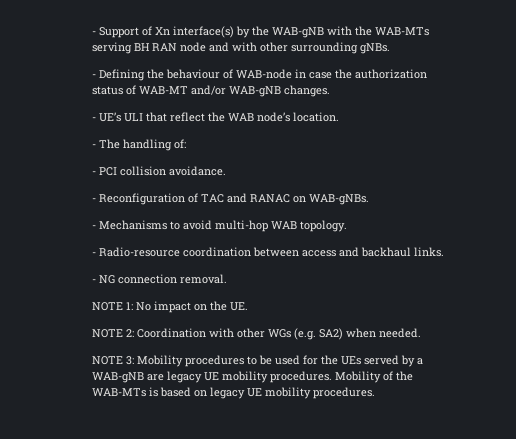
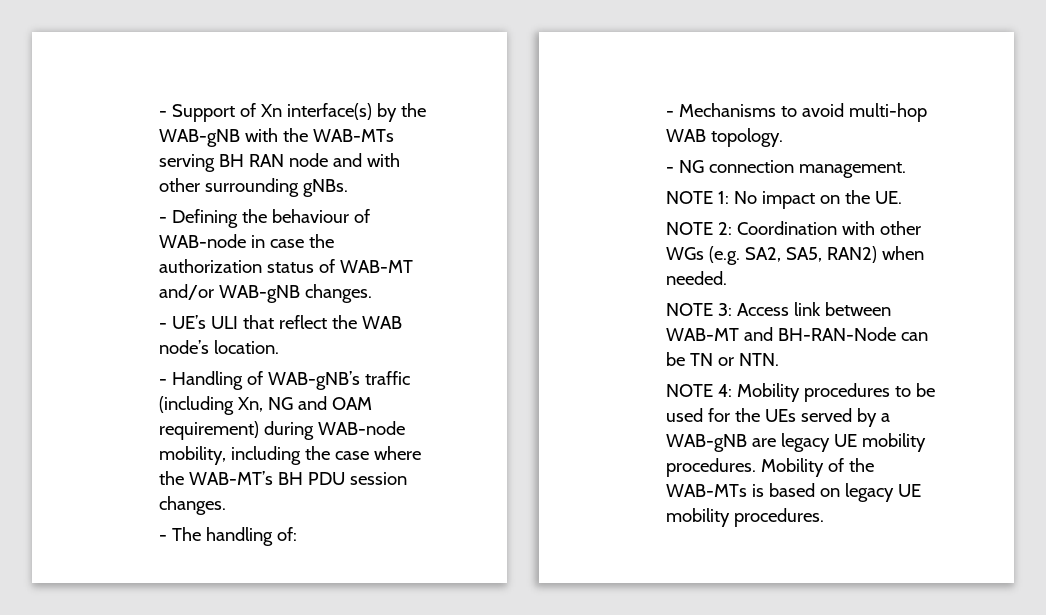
[98,139,186,151] [91,166,226,176] [91,193,369,205] The handling of: // - PCI collision avoidance. // - Reconfiguration of TAC and RANAC on WAB-gNBs. -> [172,371,411,390] [159,396,373,415] [159,421,406,440] [159,446,422,465] [159,471,408,485] [159,496,227,515] [159,527,298,546] Handling of WAB-gNB’s traffic (including Xn, NG and OAM requirement) during WAB-node mobility, including the case where the WAB-MT’s BH PDU session changes. // - The handling of:
[91,247,444,257] // - Radio-resource coordination between access and backhaul links. -> (784, 137) none
[179,274,227,284] removal. -> [799,162,907,178] management.
[318,328,343,340] SA2) -> [745,246,878,263] SA2, SA5, RAN2)
(134, 360) none -> [737,302,892,316] [666,327,929,341] [666,352,780,366] [666,384,733,397] Access link between WAB-MT and BH-RAN-Node can be TN or NTN. // NOTE 4:

